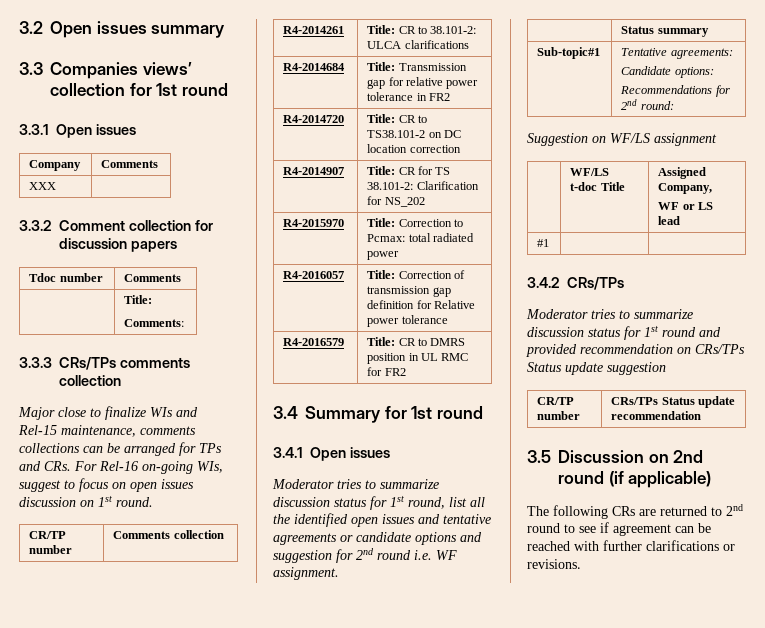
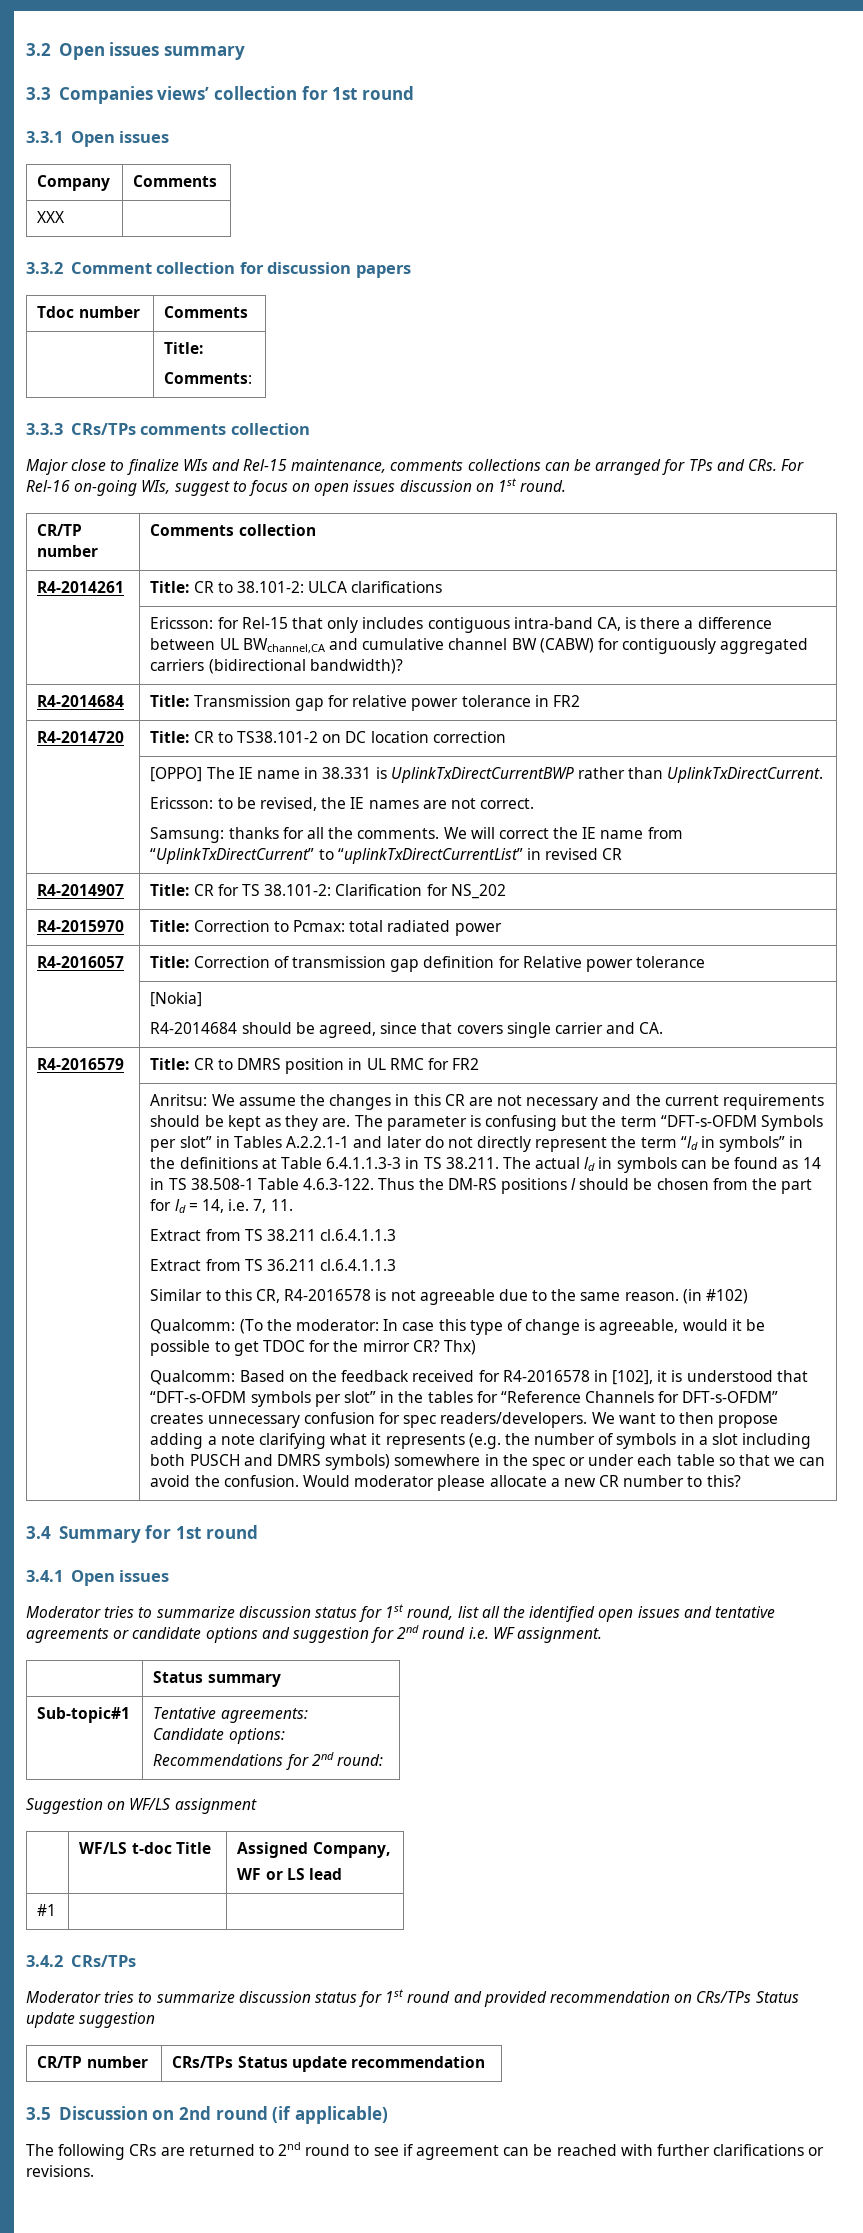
(469, 44) none -> [150,617,772,633] [150,638,809,654] [150,659,403,674] // | Ericsson: for Rel-15 that only includes contiguous intra-band CA, is there a difference between UL BWchannel,CA and cumulative channel BW (CABW) for contiguously aggregated carriers (bidirectional bandwidth)?
(461, 149) none -> [150,767,824,783] [150,797,535,811] [150,827,683,843] [150,848,623,864] // | [OPPO] The IE name in 38.331 is UplinkTxDirectCurrentBWP rather than UplinkTxDirectCurrent. // Ericsson: to be revised, the IE names are not correct. // Samsung: thanks for all the comments. We will correct the IE name from “UplinkTxDirectCurrent” to “uplinkTxDirectCurrentList” in revised CR
(448, 319) none -> [150,992,203,1007] [150,1022,664,1038] // | [Nokia] // R4-2014684 should be agreed, since that covers single carrier and CA.
(406, 372) none -> [150,1094,825,1110] [150,1115,824,1131] [150,1136,804,1152] [150,1157,821,1173] [150,1178,813,1194] [150,1199,293,1213] [150,1229,397,1241] [150,1259,397,1271] [150,1289,749,1305] [150,1319,766,1335] [150,1340,476,1356] [150,1370,808,1385] [150,1391,779,1407] [150,1412,779,1428] [150,1433,812,1449] [150,1454,826,1470] [150,1475,741,1491] // | Anritsu: We assume the changes in this CR are not necessary and the current requirements should be kept as they are. The parameter is confusing but the term “DFT-s-OFDM Symbols per slot” in Tables A.2.2.1-1 and later do not directly represent the term “ld in symbols” in the definitions at Table 6.4.1.1.3-3 in TS 38.211. The actual ld in symbols can be found as 14 in TS 38.508-1 Table 4.6.3-122. Thus the DM-RS positions l should be chosen from the part for ld = 14, i.e. 7, 11. // Extract from TS 38.211 cl.6.4.1.1.3 // Extract from TS 36.211 cl.6.4.1.1.3 // Similar to this CR, R4-2016578 is not agreeable due to the same reason. (in #102) // Qualcomm: (To the moderator: In case this type of change is agreeable, would it be possible to get TDOC for the mirror CR? Thx) // Qualcomm: Based on the feedback received for R4-2016578 in [102], it is understood that “DFT-s-OFDM symbols per slot” in the tables for “Reference Channels for DFT-s-OFDM” creates unnecessary confusion for spec readers/developers. We want to then propose adding a note clarifying what it represents (e.g. the number of symbols in a slot including both PUSCH and DMRS symbols) somewhere in the spec or under each table so that we can avoid the confusion. Would moderator please allocate a new CR number to this?

